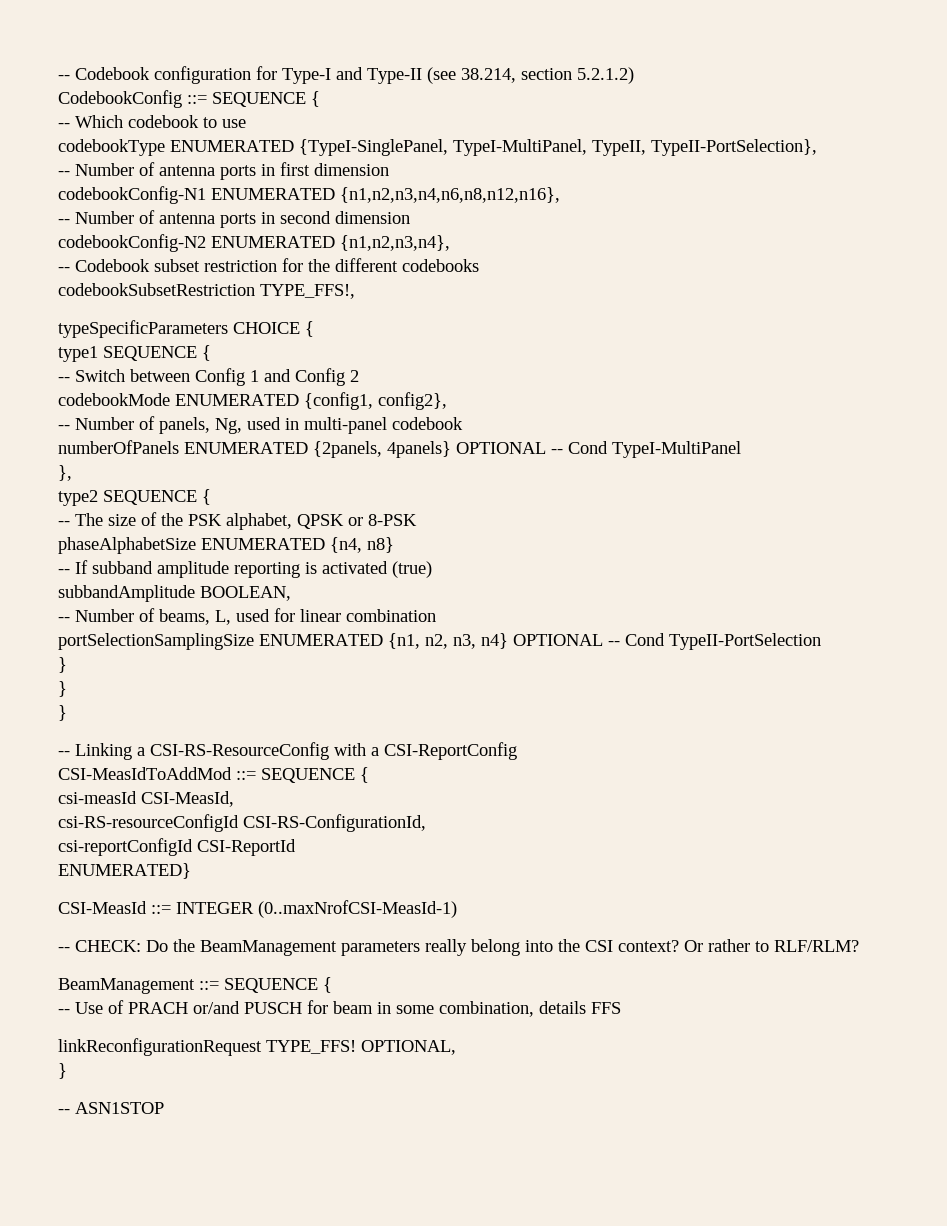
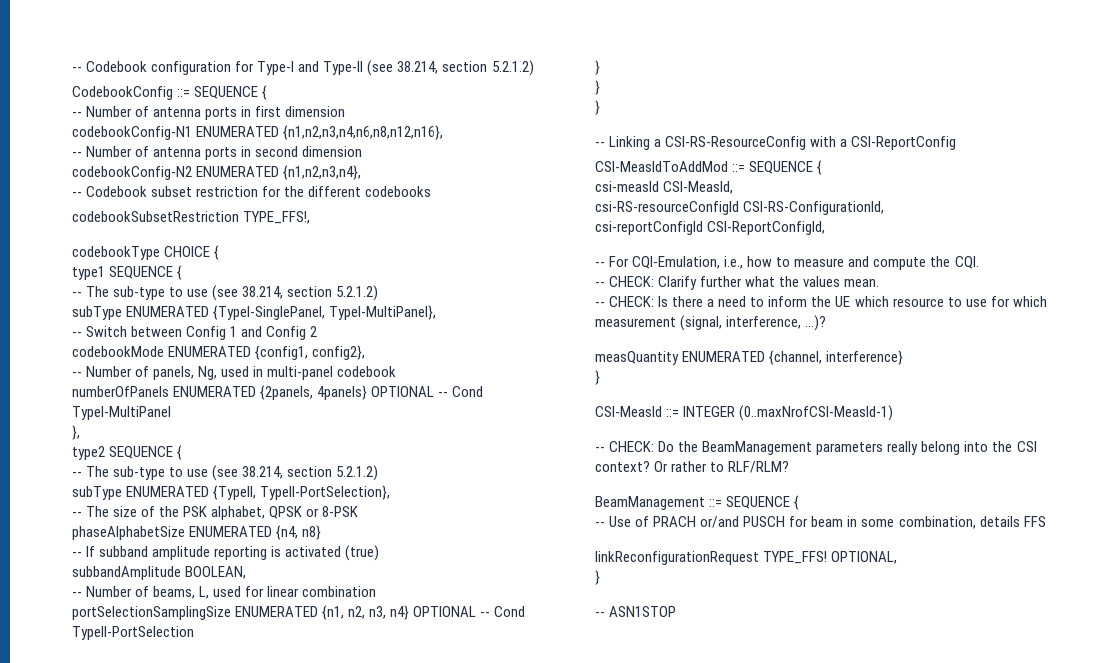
[58,115,246,128] [58,139,817,156] // -- Which codebook to use // codebookType ENUMERATED {TypeI-SinglePanel, TypeI-MultiPanel, TypeII, TypeII-PortSelection}, -> (268, 92) none
[58,320,228,338] typeSpecificParameters -> [72,246,160,260] codebookType
(211, 353) none -> [72,285,379,301] [72,305,437,320] // -- The sub-type to use (see 38.214, section 5.2.1.2) // subType ENUMERATED {TypeI-SinglePanel, TypeI-MultiPanel},
(211, 497) none -> [72,465,379,481] [72,485,391,500] // -- The sub-type to use (see 38.214, section 5.2.1.2) // subType ENUMERATED {TypeII, TypeII-PortSelection},
[197,839,296,856] [58,863,191,879] CSI-ReportId // ENUMERATED} -> [707,221,826,235] [595,256,979,270] [595,276,880,290] [595,296,1047,307] [595,315,827,331] [595,350,904,365] [595,370,600,385] CSI-ReportConfigId, // -- For CQI-Emulation, i.e., how to measure and compute the CQI. // -- CHECK: Clarify further what the values mean. // -- CHECK: Is there a need to inform the UE which resource to use for which measurement (signal, interference, ...)? // measQuantity ENUMERATED {channel, interference} // }

